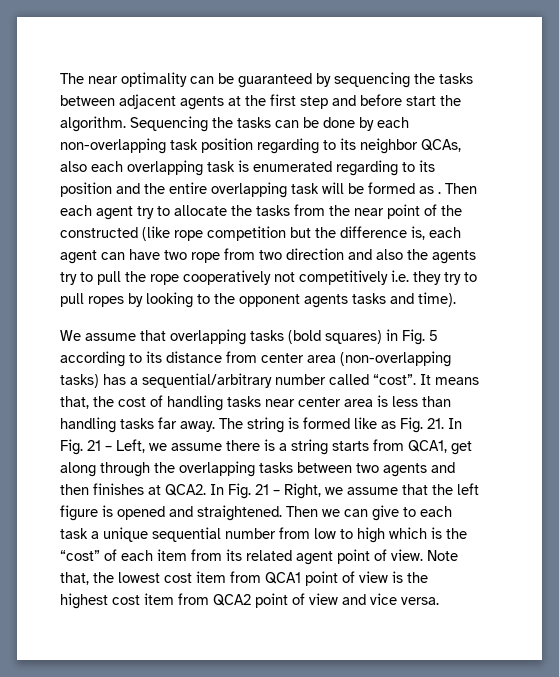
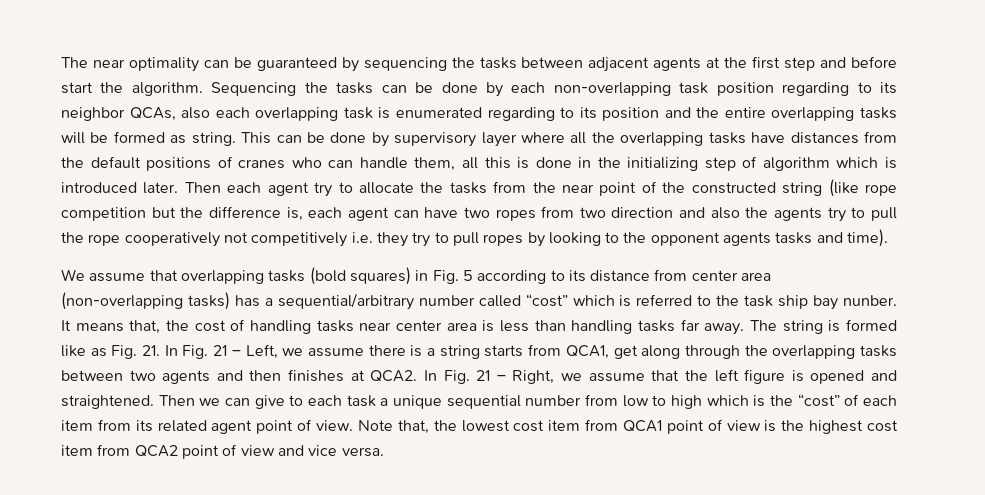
[291,183,319,194] task -> [860,107,897,119] tasks
[438,191,441,194] . -> [191,131,898,147] [61,156,897,171] [61,182,179,194] string. This can be done by supervisory layer where all the overlapping tasks have distances from the default positions of cranes who can handle them, all this is done in the initializing step of algorithm which is introduced later.
(138, 232) none -> [782,182,823,196] string
[191,252,220,263] rope -> [495,209,536,221] ropes
[373,374,416,385] “cost”. -> [525,294,897,310] “cost” which is referred to the task ship bay nunber.

